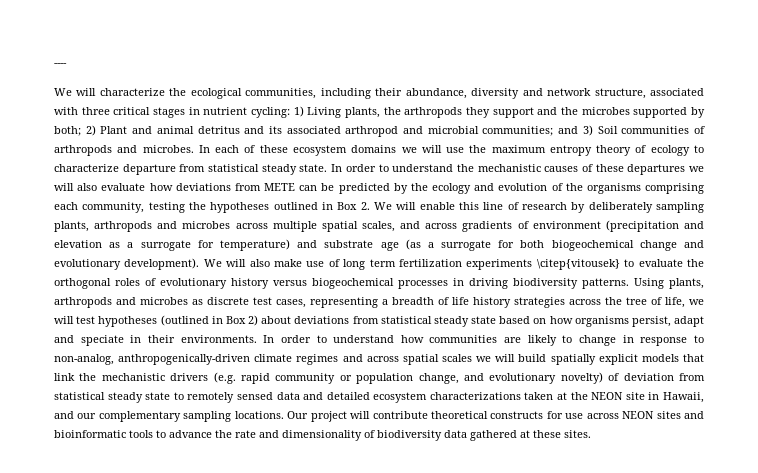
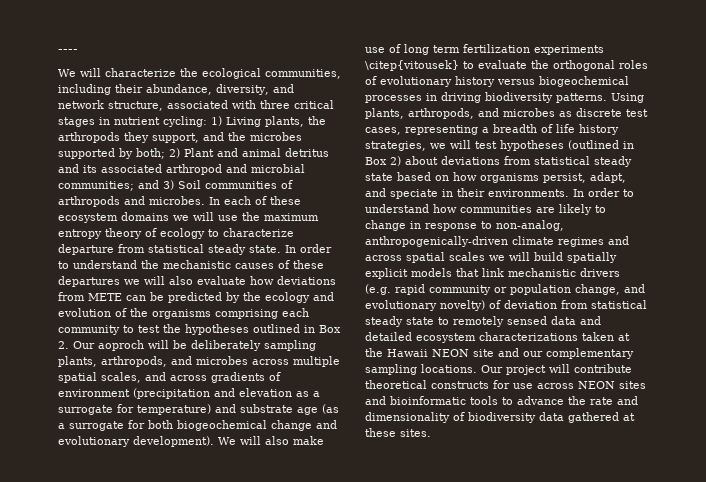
[471,88,520,99] diversity -> [216,84,269,95] diversity,
[492,107,534,118] support -> [152,133,199,143] support,
[82,202,185,213] community, testing -> [58,325,160,335] community to test
[373,202,586,213] We will enable this line of research by -> [73,340,187,351] Our aoproch will be
[94,221,153,232] arthropods -> [101,356,167,367] arthropods,
[54,297,112,308] arthropods -> [408,108,474,119] arthropods,
[514,297,685,308] strategies across the tree of life, -> [365,141,426,151] strategies,
[673,316,704,327] adapt -> [590,172,626,183] adapt,
[79,373,97,381] the -> (504, 272) none
(588, 396) none -> [387,349,428,357] Hawaii
[648,392,705,403] in Hawaii, -> (494, 353) none

